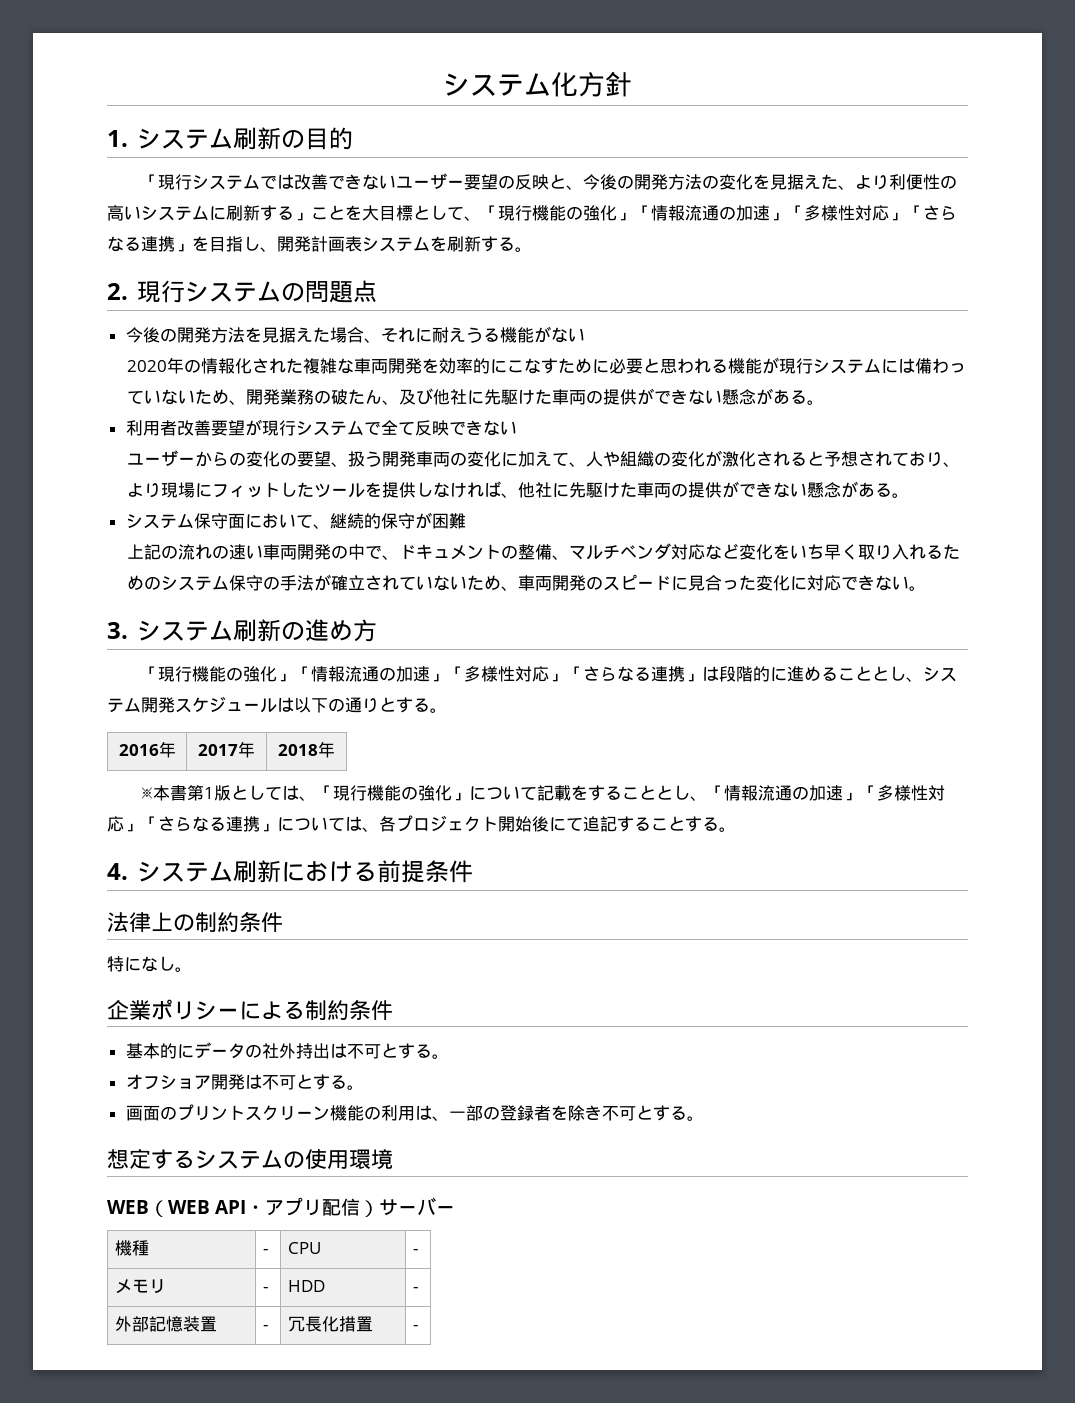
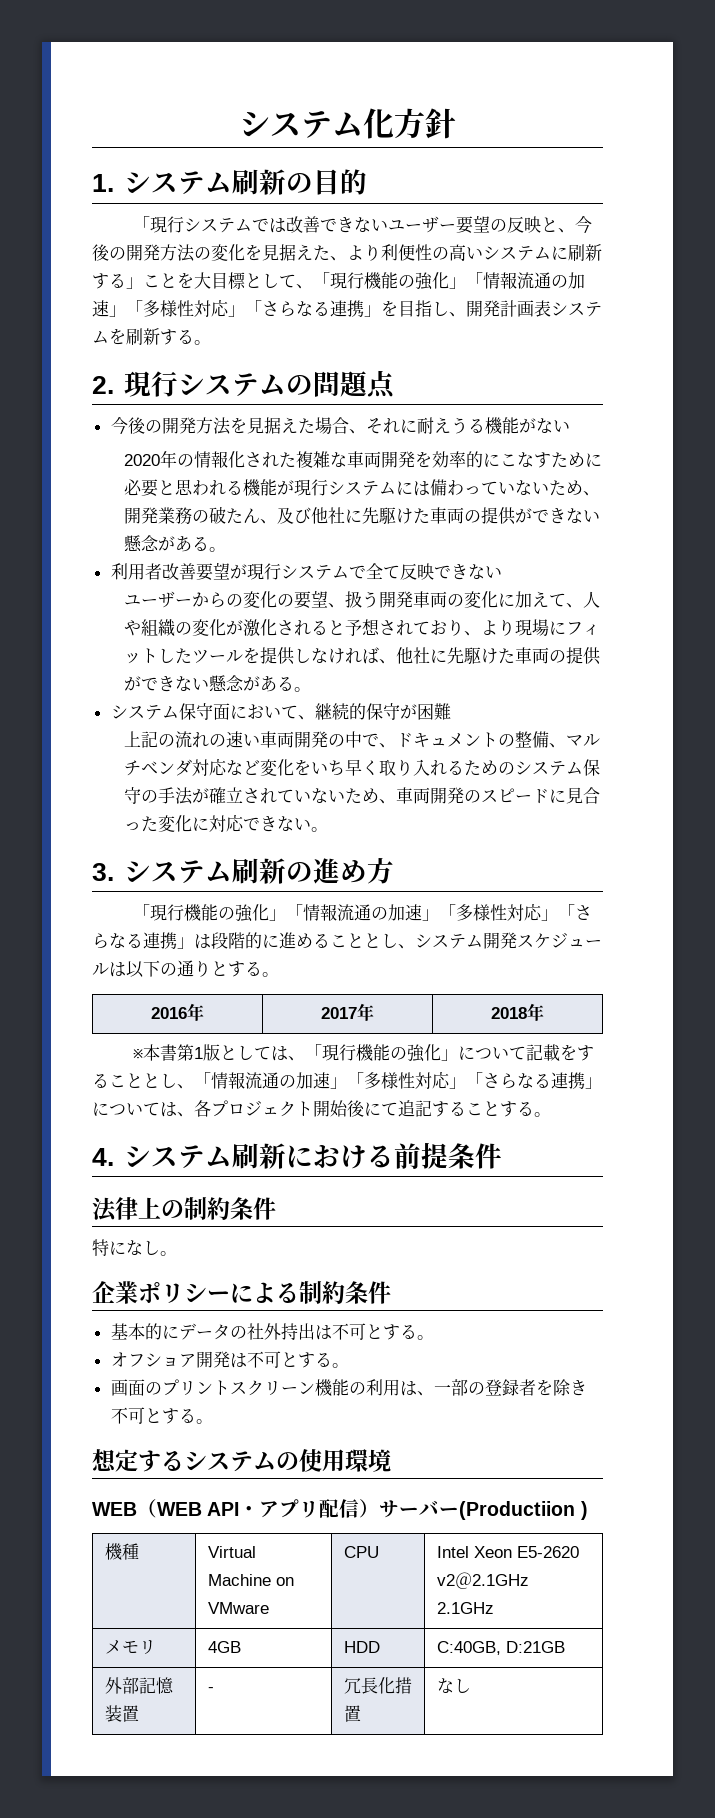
(456, 1210) none -> [459,1501,588,1520] (Productiion )
[262,1249,268,1254] [287,1242,321,1254] [412,1249,418,1254] - | CPU | - -> [207,1546,256,1558] [207,1574,294,1586] [207,1602,269,1614] [343,1546,379,1558] [436,1546,579,1558] [436,1572,529,1589] [436,1602,494,1614] Virtual Machine on VMware | CPU | Intel Xeon E5-2620 v2＠2.1GHz 2.1GHz
[262,1287,268,1292] - -> [207,1641,241,1653] 4GB
[412,1287,418,1292] - -> [436,1641,565,1655] C:40GB, D:21GB
[412,1325,418,1330] - -> [436,1678,471,1693] なし

